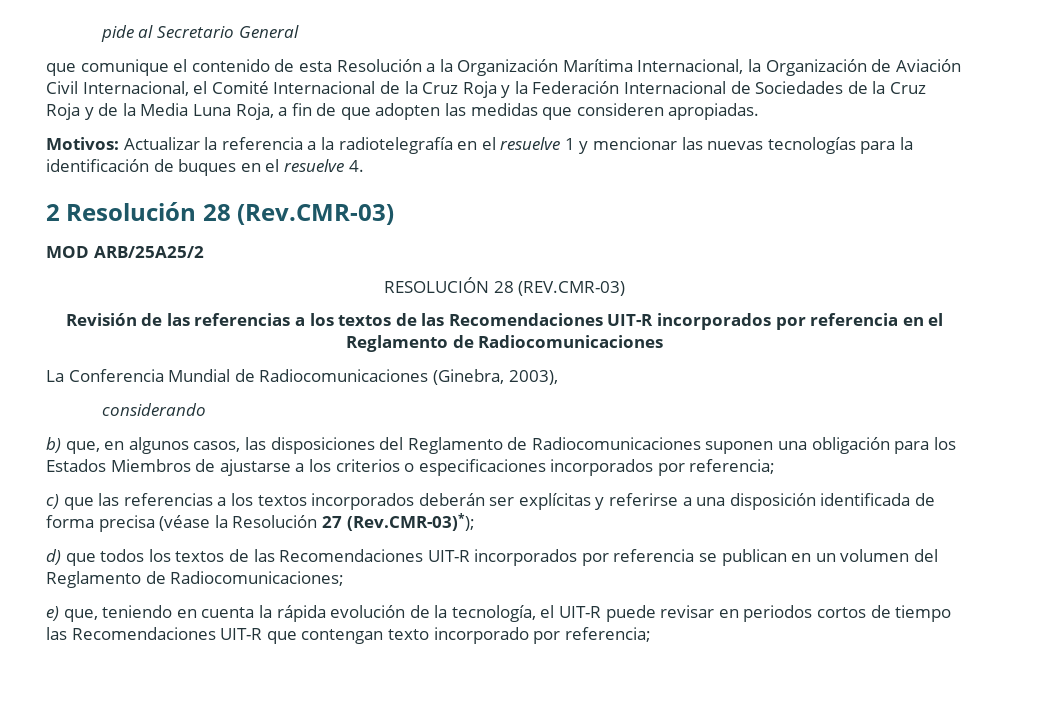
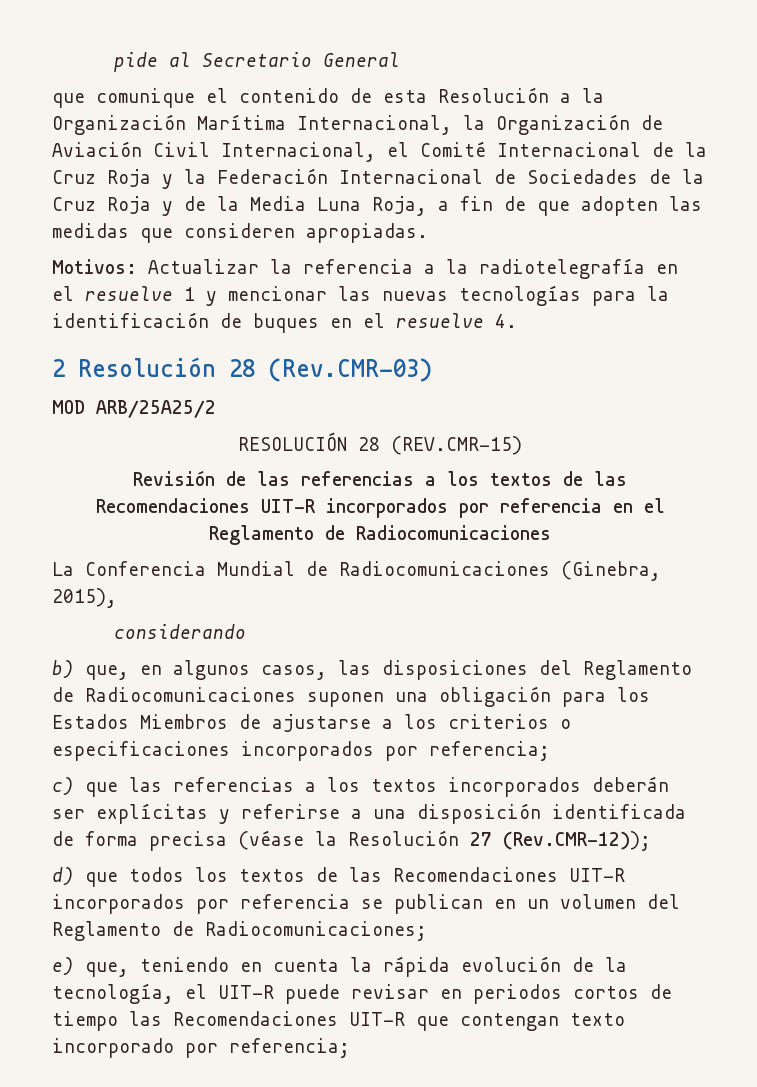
[518,281,626,296] (REV.CMR-03) -> [391,436,522,455] (REV.CMR-15)
[508,370,558,385] 2003), -> [52,588,117,608] 2015),
[346,513,475,531] (Rev.CMR-03)*); -> [503,831,651,851] (Rev.CMR-12));

